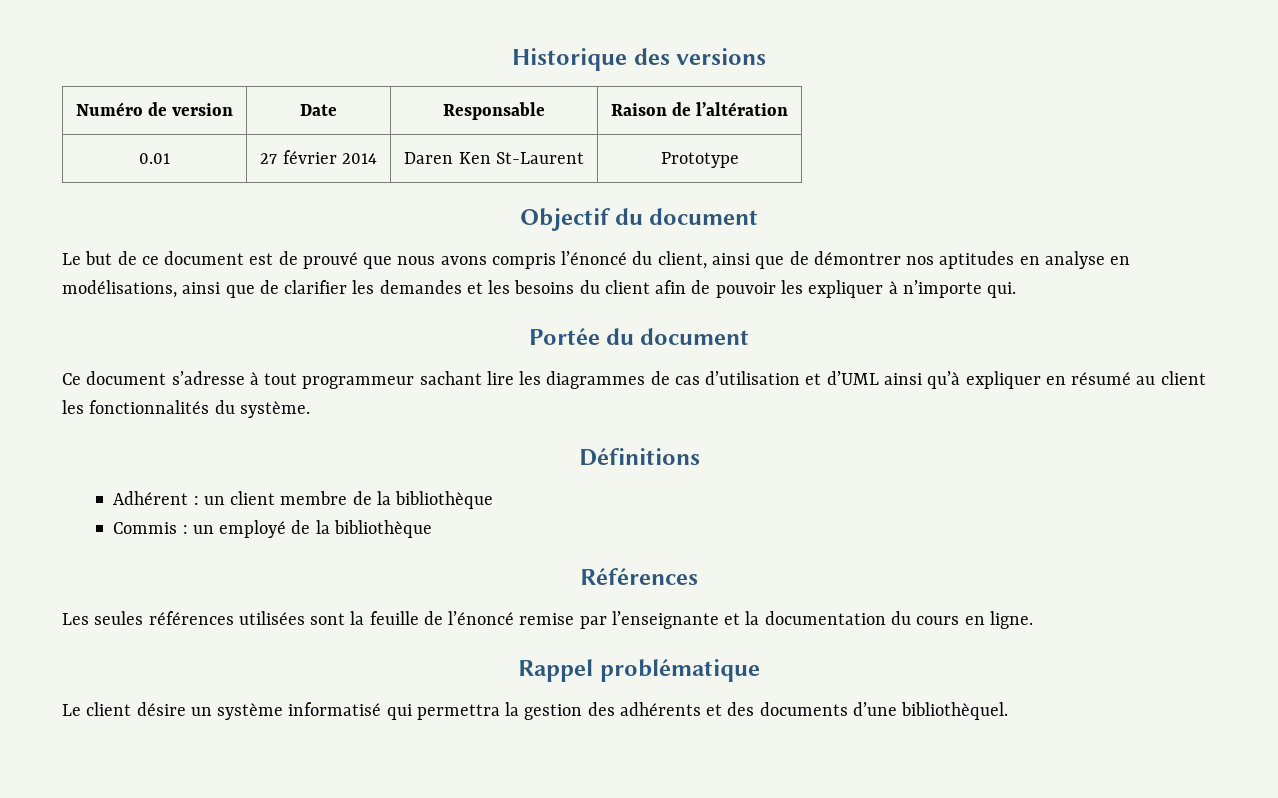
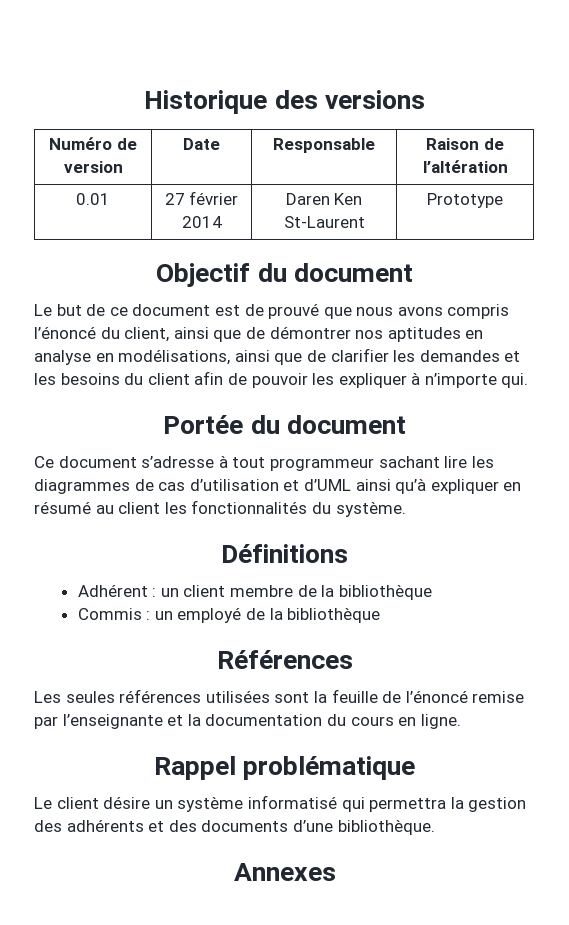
[901,702,1009,720] bibliothèquel. -> [337,819,435,835] [233,863,336,881] bibliothèque. // Annexes

